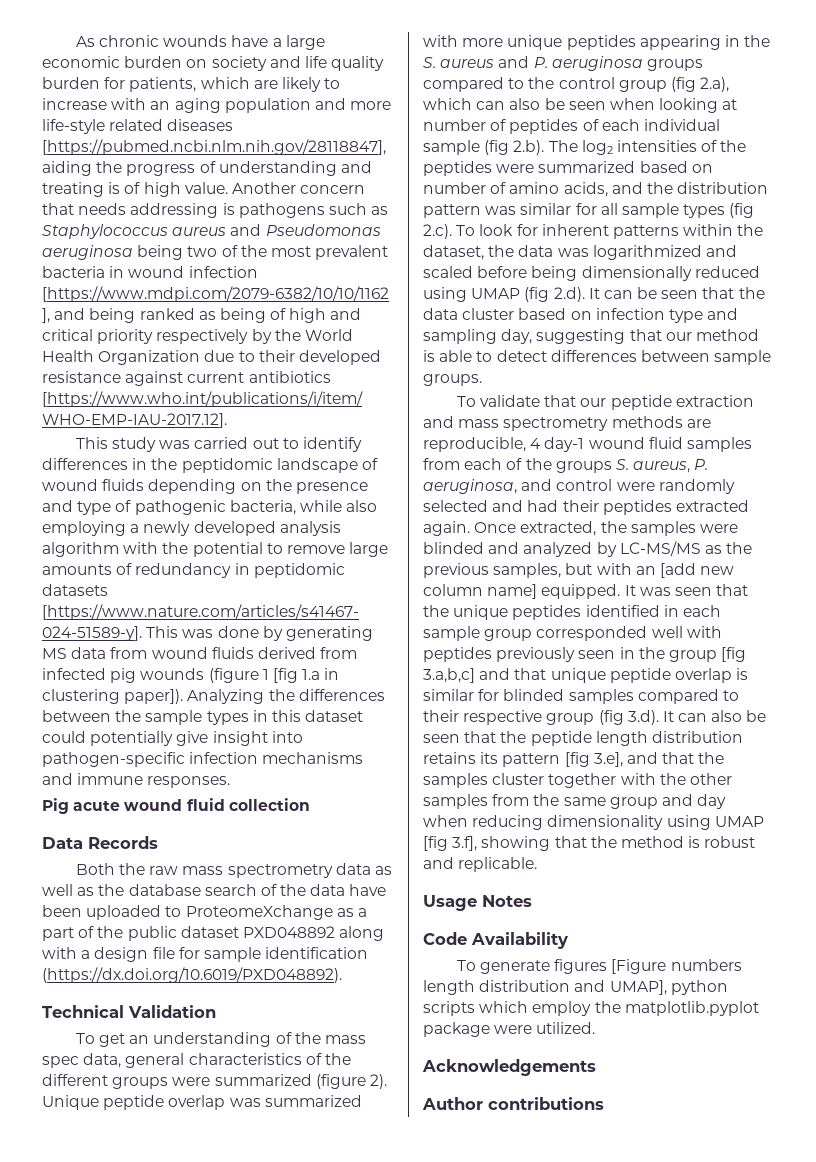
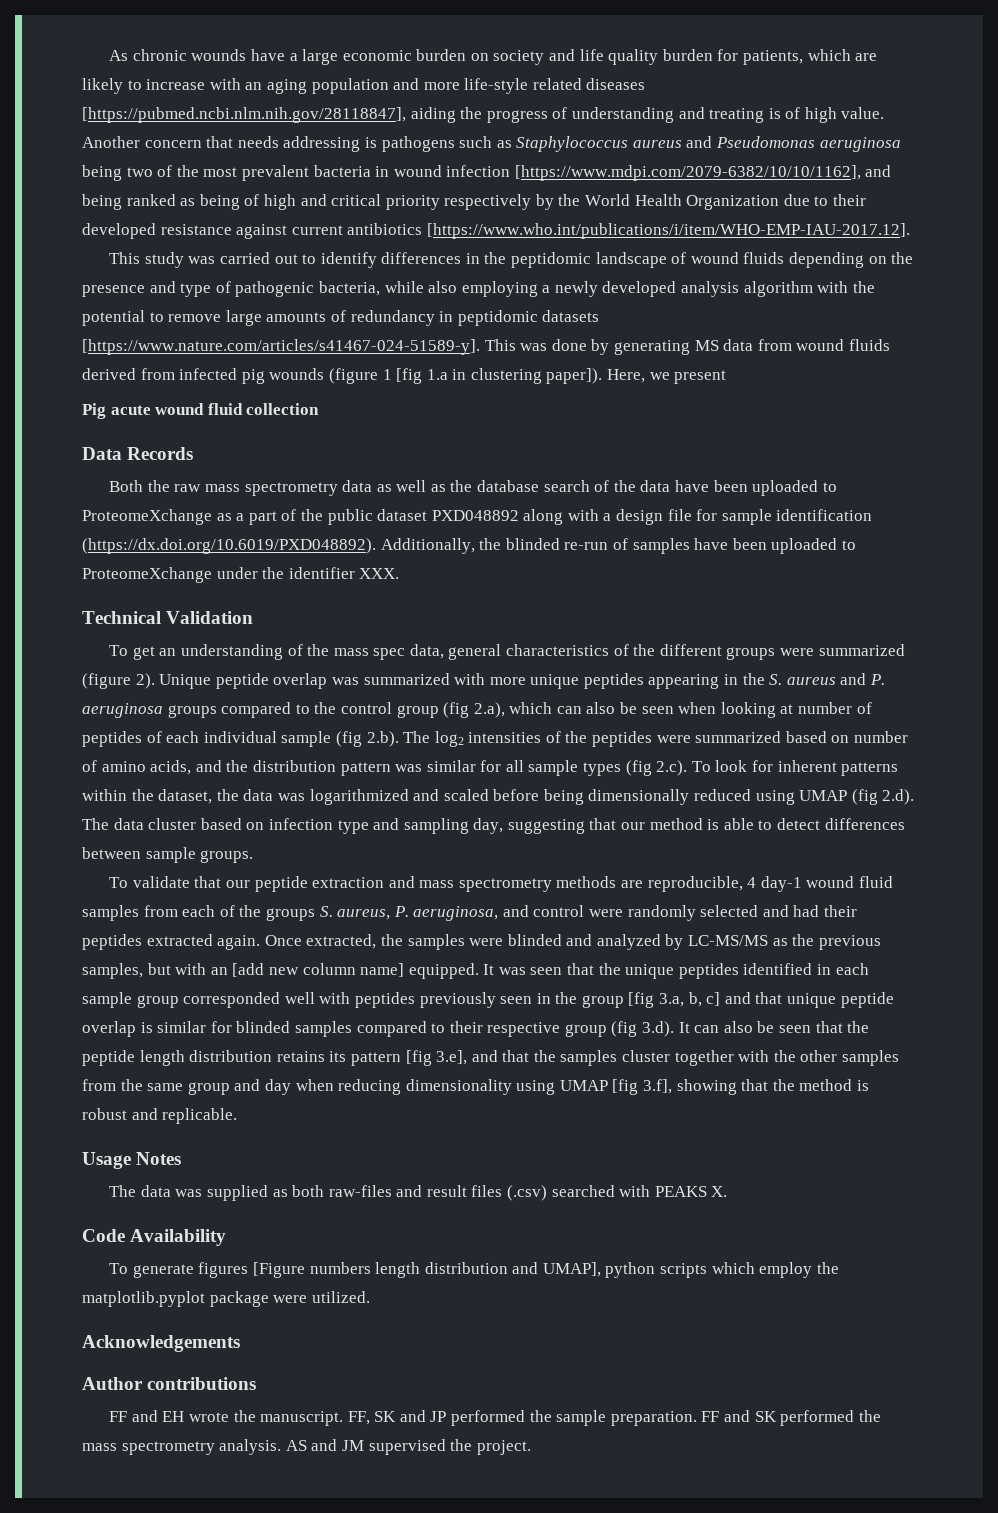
[187,689,385,704] [42,710,364,725] [42,731,303,746] [42,752,364,767] [42,773,231,788] Analyzing the differences between the sample types in this dataset could potentially give insight into pathogen-specific infection mechanisms and immune responses. -> [607,369,727,384] Here, we present
(342, 975) none -> [380,538,856,554] [82,567,400,583] Additionally, the blinded re-run of samples have been uploaded to ProteomeXchange under the identifier XXX.
[588,287,765,299] It can be seen that the -> [82,818,109,830] The
[423,668,475,683] 3.a,b,c] -> [659,992,721,1007] 3.a, b, c]
(532, 901) none -> [109,1185,728,1201] // The data was supplied as both raw-files and result files (.csv) searched with PEAKS X.
(604, 1103) none -> [109,1410,881,1426] [82,1439,531,1455] // FF and EH wrote the manuscript. FF, SK and JP performed the sample preparation. FF and SK performed the mass spectrometry analysis. AS and JM supervised the project.

